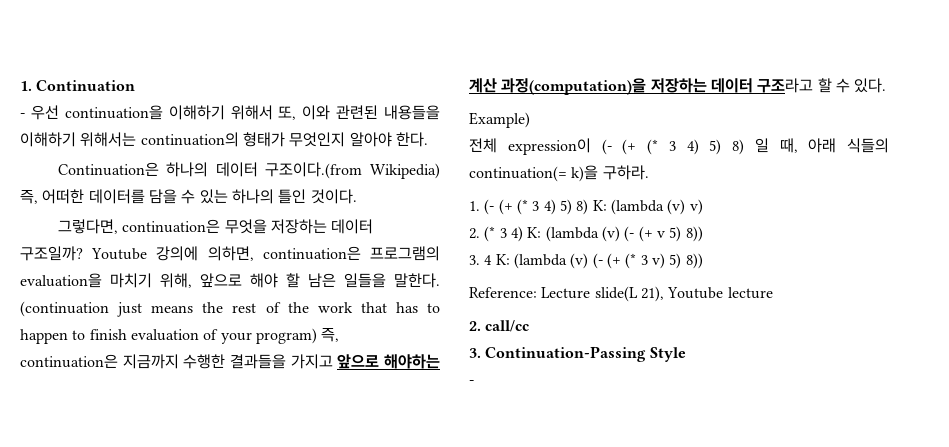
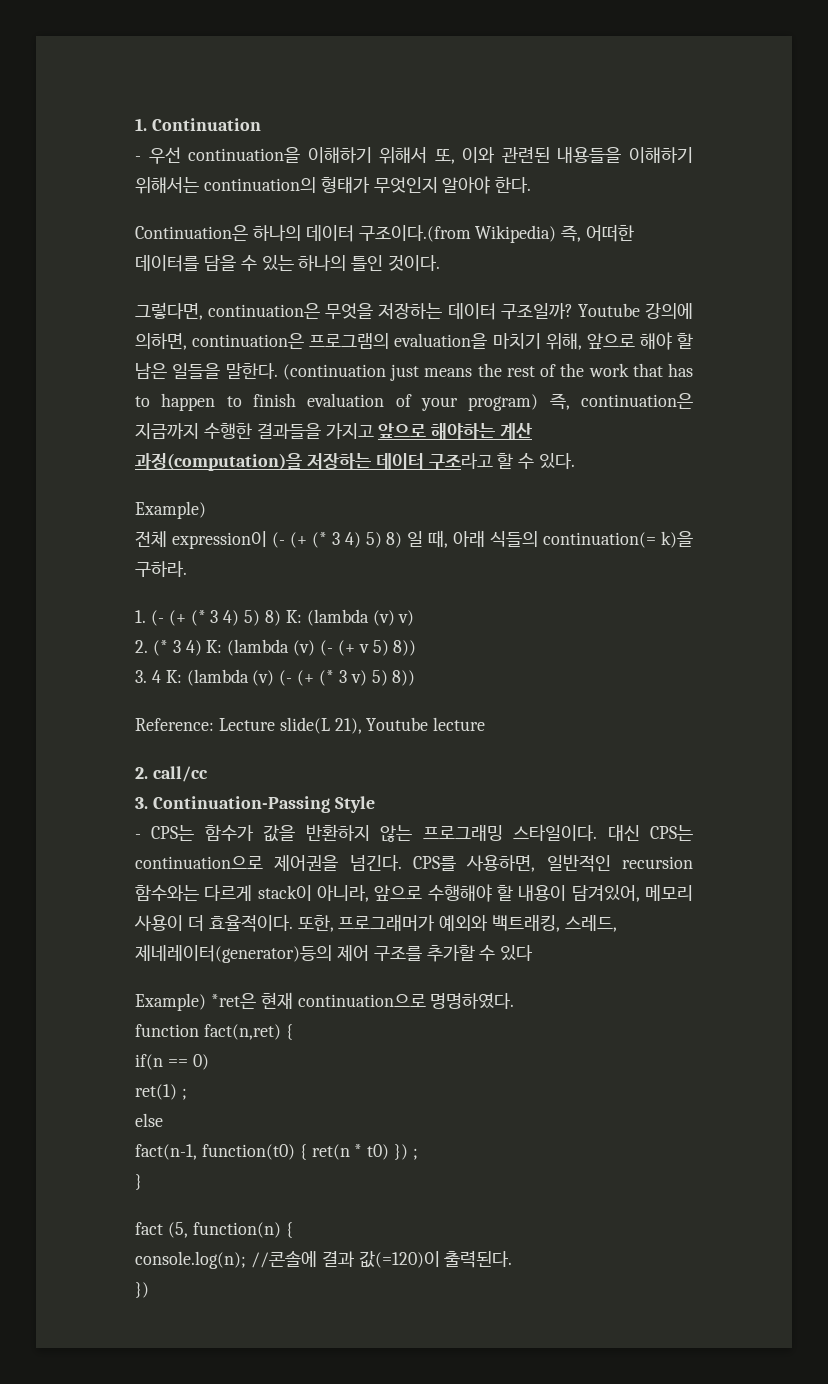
(474, 382) none -> [151,824,693,842] [135,855,693,872] [135,884,693,902] [134,915,618,932] [135,945,534,963] [135,992,515,1011] [135,1024,293,1040] [135,1054,209,1070] [135,1084,187,1100] [135,1113,163,1127] [135,1144,419,1160] [135,1174,142,1190] [135,1222,293,1238] [135,1251,513,1269] [135,1282,149,1298] CPS는 함수가 값을 반환하지 않는 프로그래밍 스타일이다. 대신 CPS는 continuation으로 제어권을 넘긴다. CPS를 사용하면, 일반적인 recursion 함수와는 다르게 stack이 아니라, 앞으로 수행해야 할 내용이 담겨있어, 메모리 사용이 더 효율적이다. 또한, 프로그래머가 예외와 백트래킹, 스레드, 제네레이터(generator)등의 제어 구조를 추가할 수 있다 // Example) *ret은 현재 continuation으로 명명하였다. // function fact(n,ret) { // if(n == 0) // ret(1) ; // else // fact(n-1, function(t0) { ret(n * t0) }) ; // } // fact (5, function(n) { // console.log(n); //콘솔에 결과 값(=120)이 출력된다. // })

